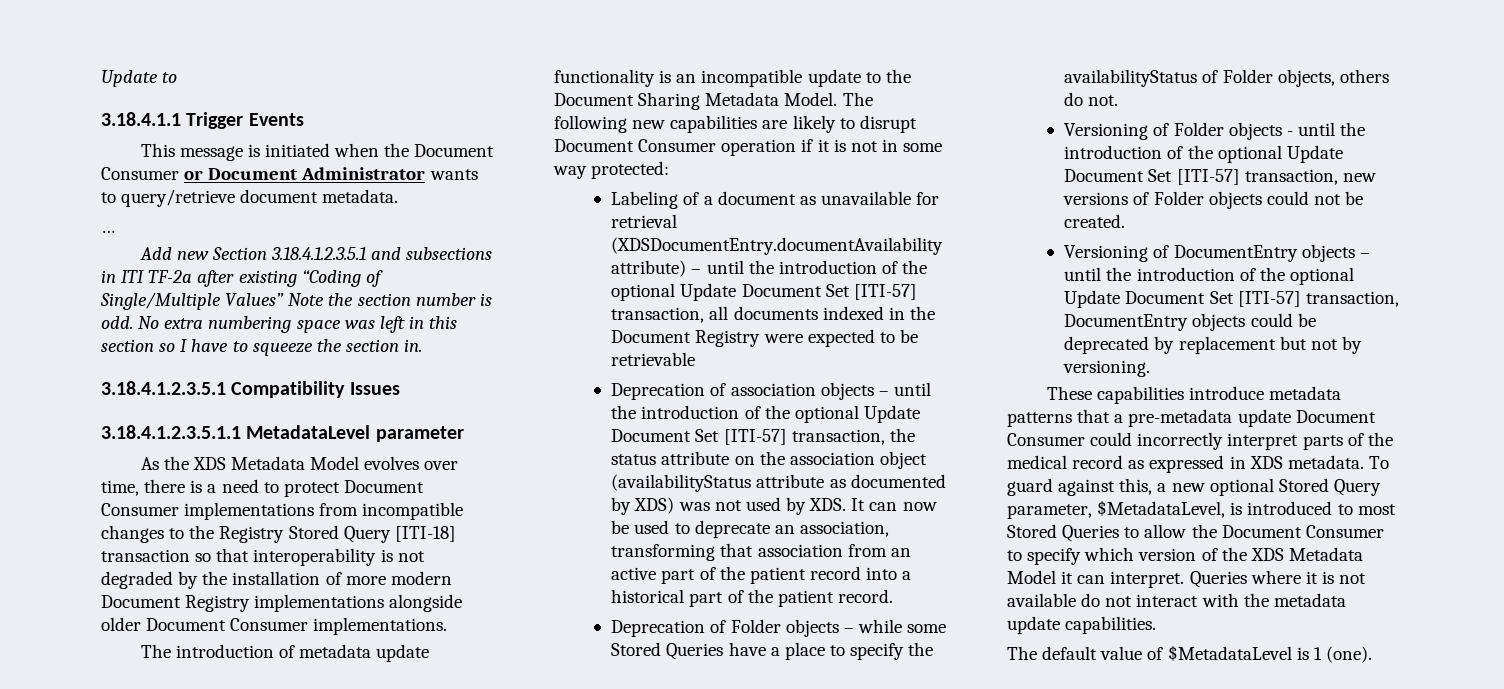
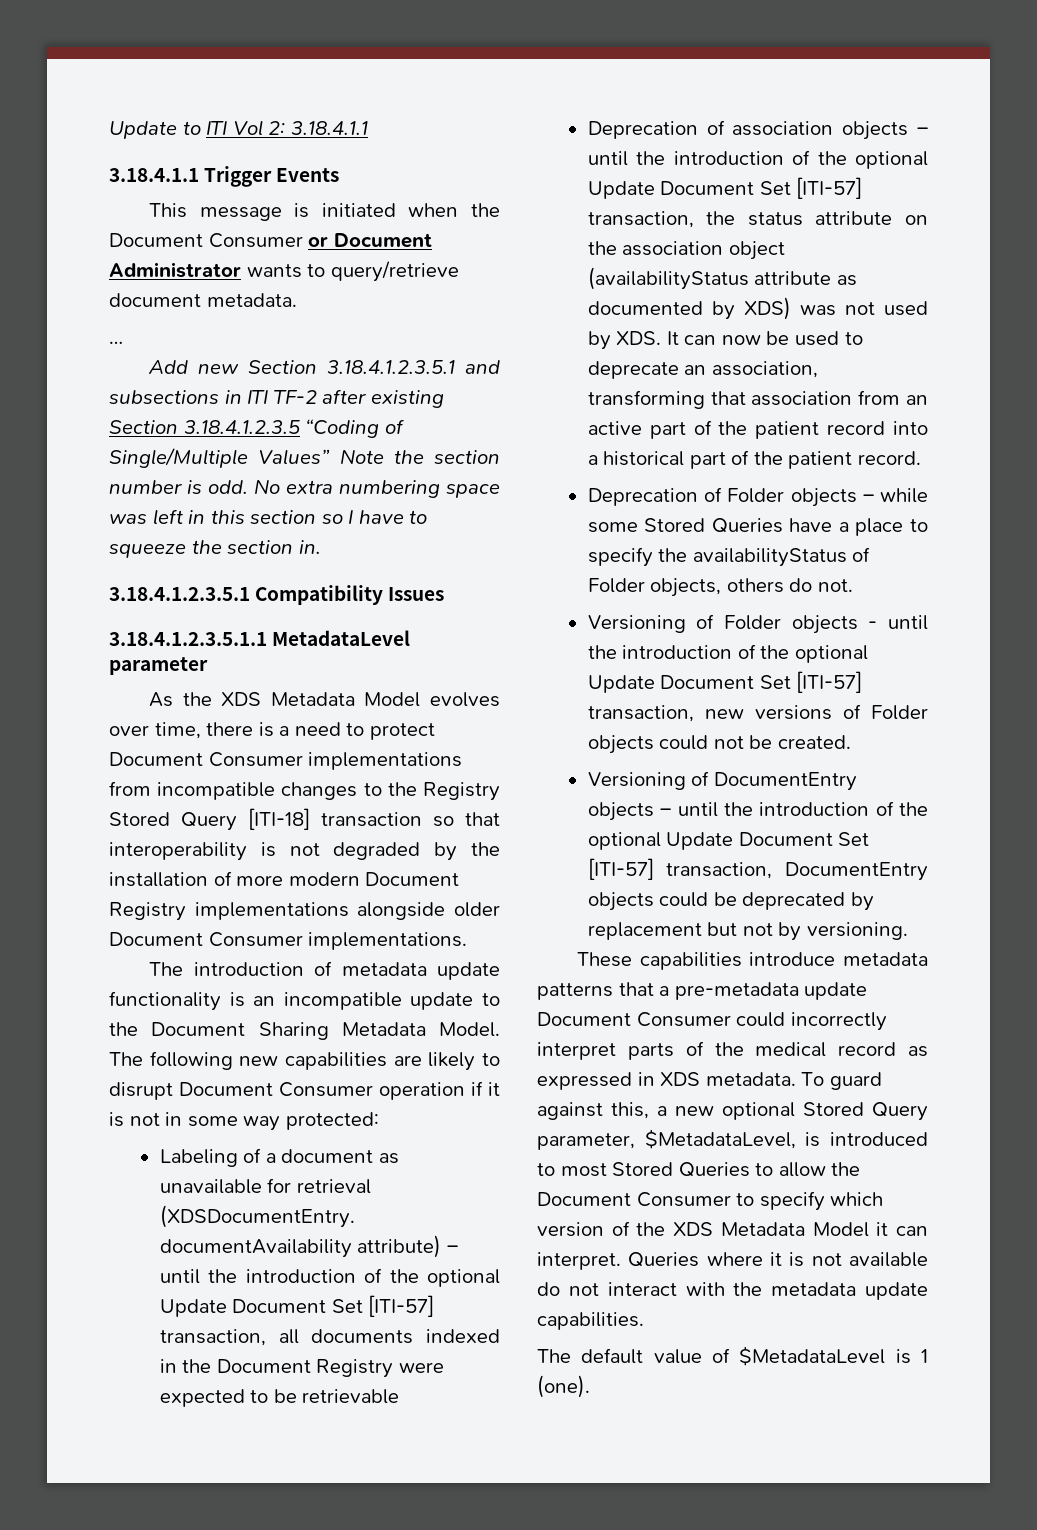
(178, 77) none -> [206,120,368,136] ITI Vol 2: 3.18.4.1.1
[148,270,193,283] TF-2a -> [273,390,317,404] TF-2
(297, 278) none -> [109,420,300,434] Section 3.18.4.1.2.3.5

